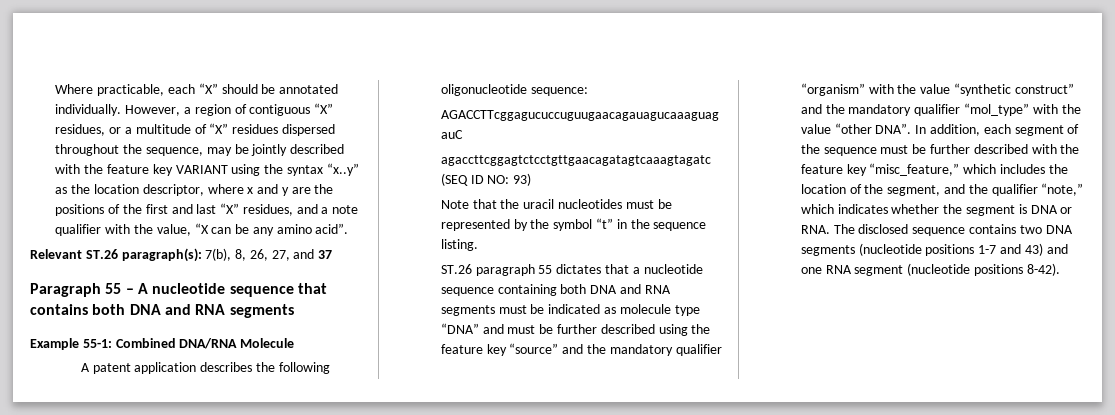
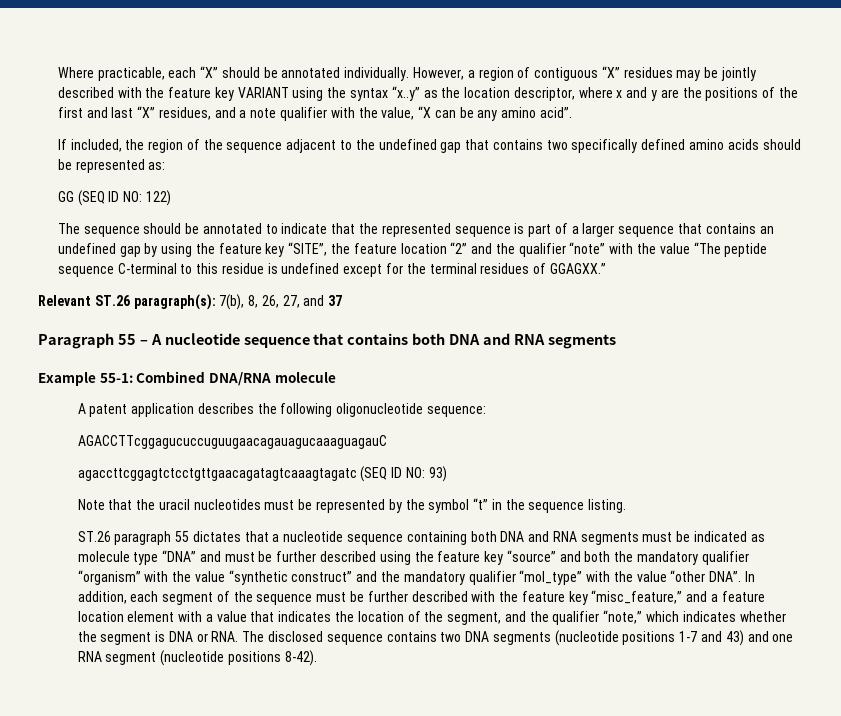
[55,123,335,136] [55,144,203,156] residues, or a multitude of “X” residues dispersed throughout the sequence, -> [623,67,673,78] residues
(349, 228) none -> [57,139,801,153] [57,159,166,173] [57,190,171,206] [57,223,774,237] [57,242,768,257] [57,263,606,277] // If included, the region of the sequence adjacent to the undefined gap that contains two specifically defined amino acids should be represented as: // GG (SEQ ID NO: 122) // The sequence should be annotated to indicate that the represented sequence is part of a larger sequence that contains an undefined gap by using the feature key “SITE”, the feature location “2” and the qualifier “note” with the value “The peptide sequence C-terminal to this residue is undefined except for the terminal residues of GGAGXX.”
[240,338,295,348] Molecule -> [274,372,336,383] molecule
(584, 349) none -> [584,551,611,562] both
[963,164,1045,174] which includes -> [686,591,765,602] [77,611,332,622] and a feature location element with a value that indicates

